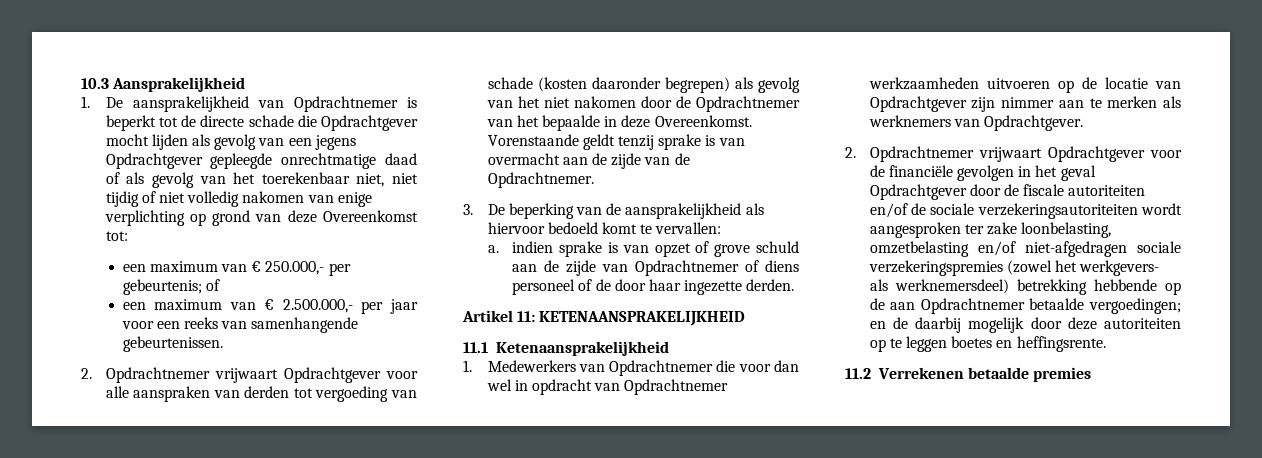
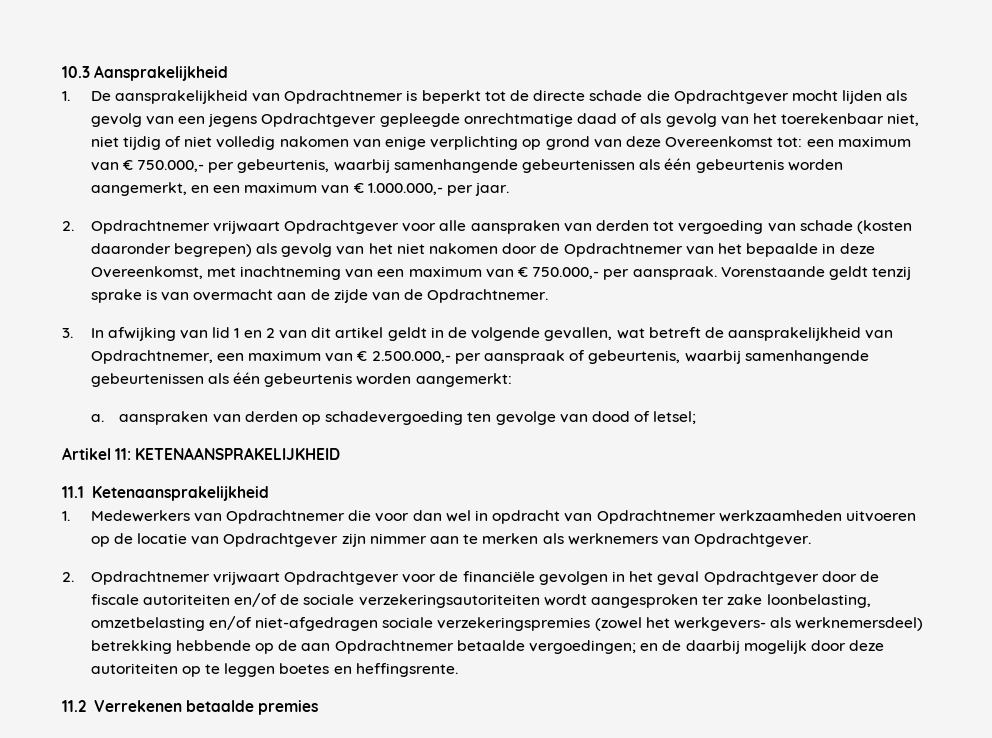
[122,261,351,276] [122,279,220,295] [122,299,418,314] [121,317,359,333] [122,336,223,352] // een maximum van € 250.000,- per gebeurtenis; of // een maximum van € 2.500.000,- per jaar voor een reeks van samenhangende gebeurtenissen. -> [806,136,911,147] [90,158,843,173] [90,182,510,196] een maximum van € 750.000,- per gebeurtenis, waarbij samenhangende gebeurtenissen als één gebeurtenis worden aangemerkt, en een maximum van € 1.000.000,- per jaar.
[654,115,752,127] Overeenkomst. -> [90,266,717,280] Overeenkomst, met inachtneming van een maximum van € 750.000,- per aanspraak.
[487,203,764,219] [487,222,722,234] [487,241,799,257] [512,260,799,276] [512,279,795,295] De beperking van de aansprakelijkheid als hiervoor bedoeld komt te vervallen: // a. indien sprake is van opzet of grove schuld aan de zijde van Opdrachtnemer of diens personeel of de door haar ingezette derden. -> [90,327,894,341] [90,350,869,364] [90,372,512,387] [90,411,697,425] In afwijking van lid 1 en 2 van dit artikel geldt in de volgende gevallen, wat betreft de aansprakelijkheid van Opdrachtnemer, een maximum van € 2.500.000,- per aanspraak of gebeurtenis, waarbij samenhangende gebeurtenissen als één gebeurtenis worden aangemerkt: // a. aanspraken van derden op schadevergoeding ten gevolge van dood of letsel;

